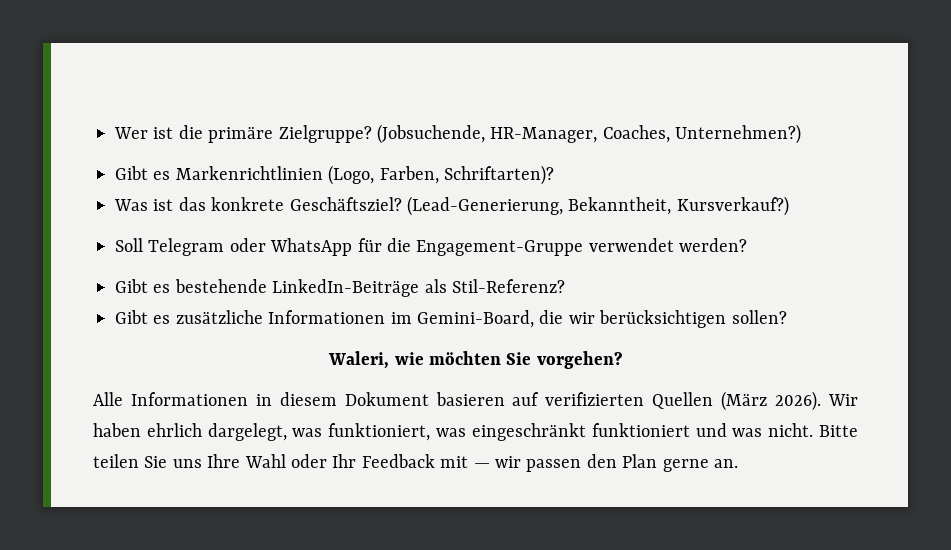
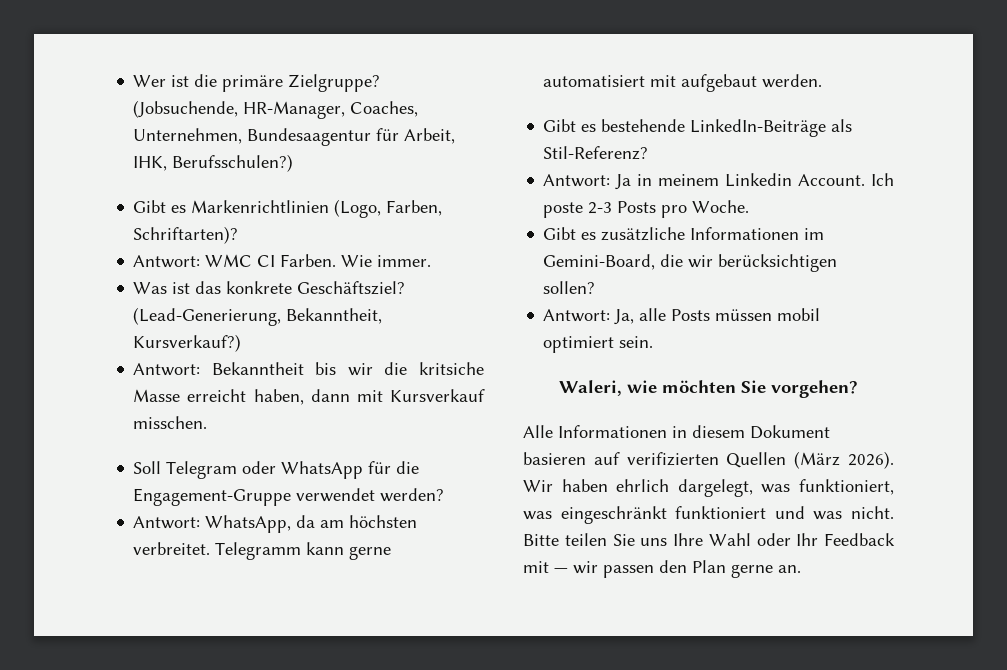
[675,124,802,144] Unternehmen?) -> [133,128,456,146] [133,154,294,172] Unternehmen, Bundesaagentur für Arbeit, IHK, Berufsschulen?)
(554, 175) none -> [133,254,432,268] // Antwort: WMC CI Farben. Wie immer.
(789, 206) none -> [133,362,484,376] [133,389,485,405] [133,416,208,429] // Antwort: Bekanntheit bis wir die kritsiche Masse erreicht haben, dann mit Kursverkauf misschen.
(748, 245) none -> [133,515,418,533] [133,542,392,560] [543,74,823,92] // Antwort: WhatsApp, da am höchsten verbreitet. Telegramm kann gerne automatisiert mit aufgebaut werden.
(565, 286) none -> [543,173,894,190] [543,200,750,218] // Antwort: Ja in meinem Linkedin Account. Ich poste 2-3 Posts pro Woche.
(787, 317) none -> [543,308,821,325] [543,336,654,353] // Antwort: Ja, alle Posts müssen mobil optimiert sein.

